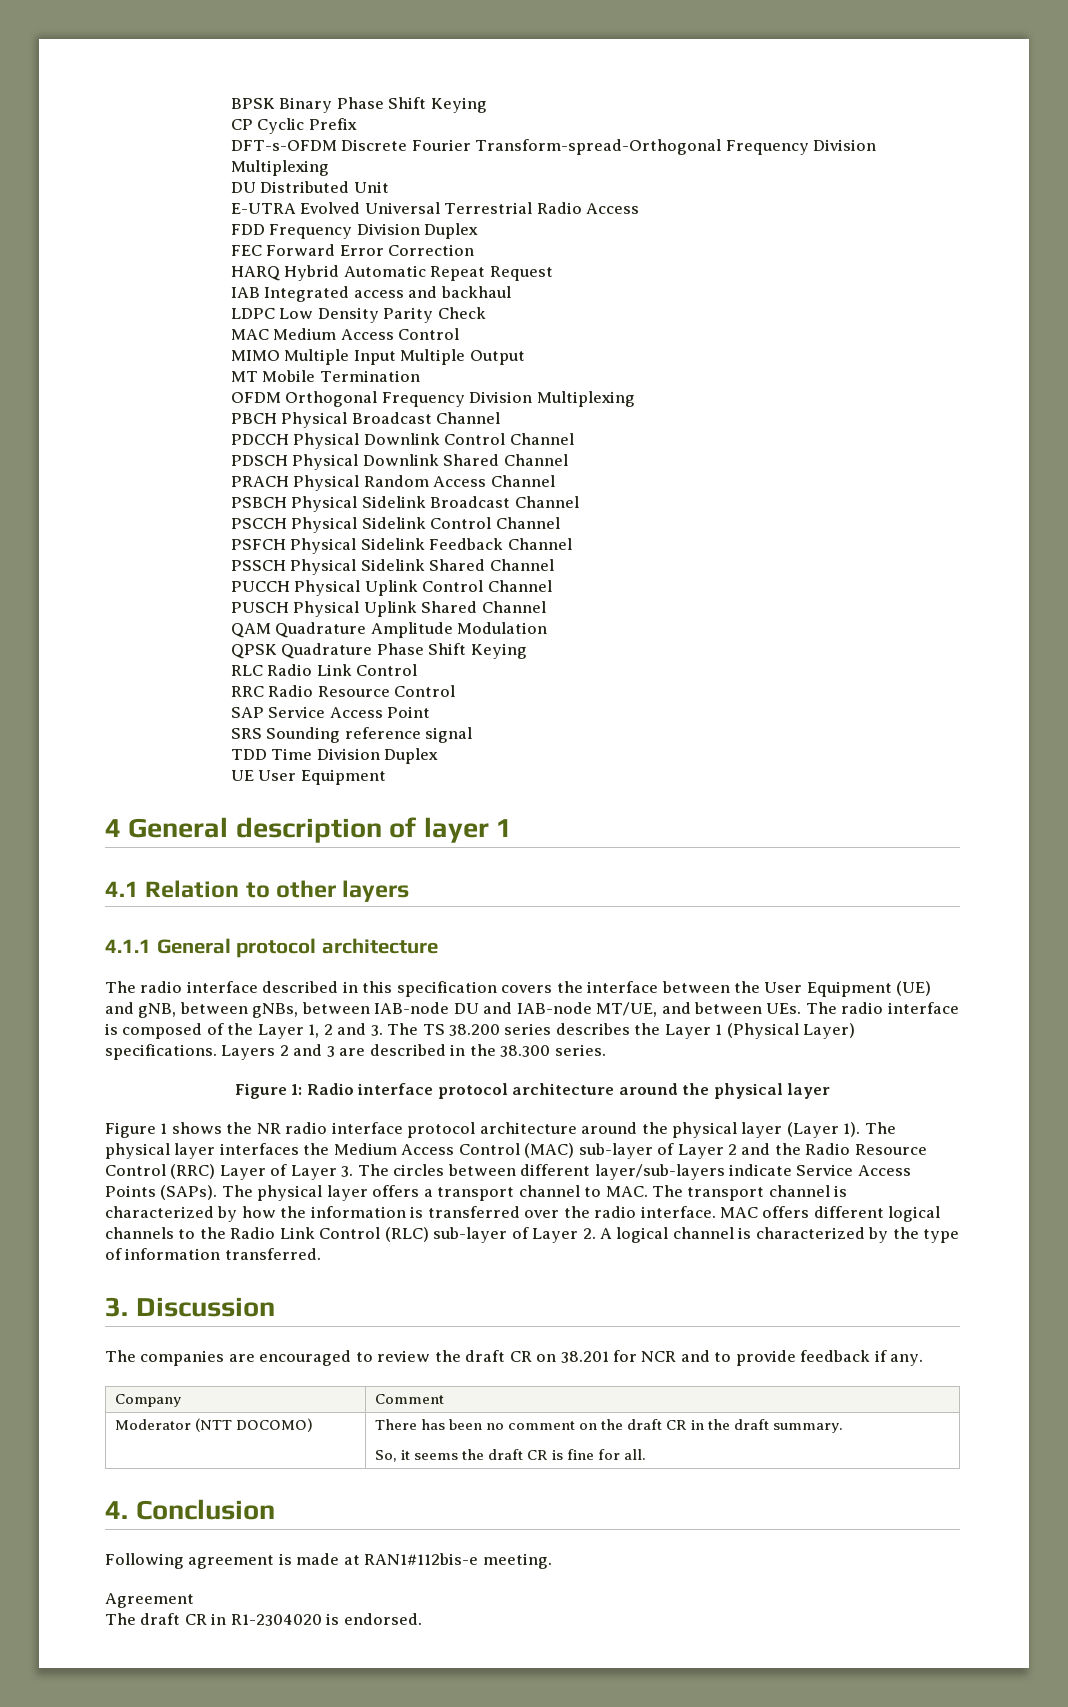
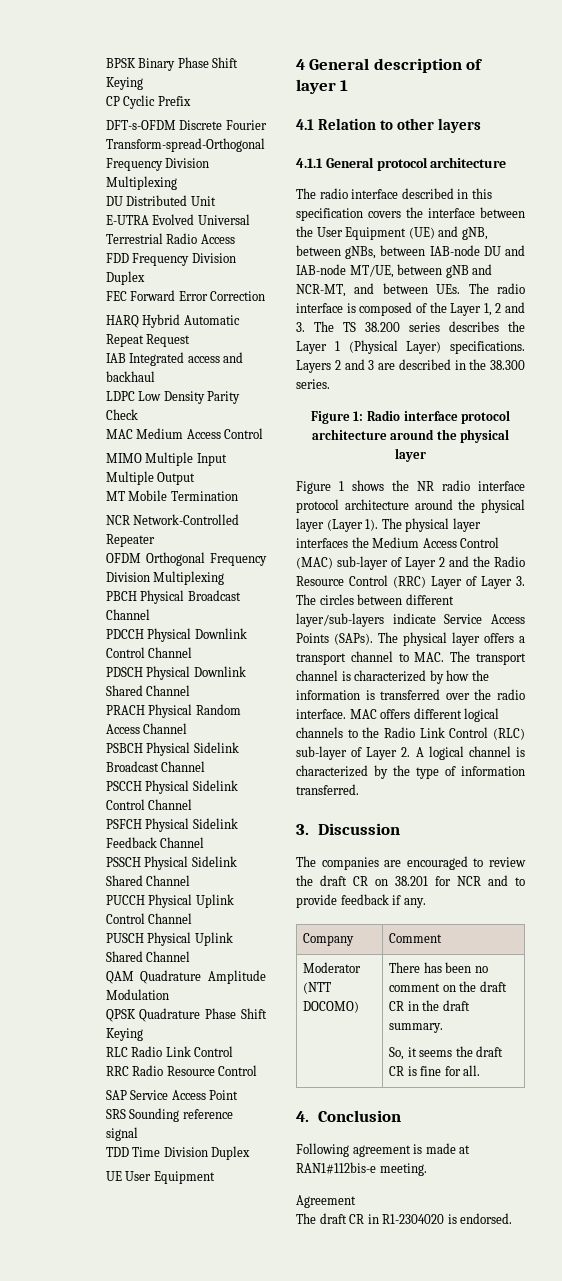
(420, 376) none -> [105,514,240,525] [105,534,155,547] // NCR Network-Controlled Repeater
(658, 1009) none -> [397,264,493,278] [296,284,346,297] between gNB and NCR-MT,

